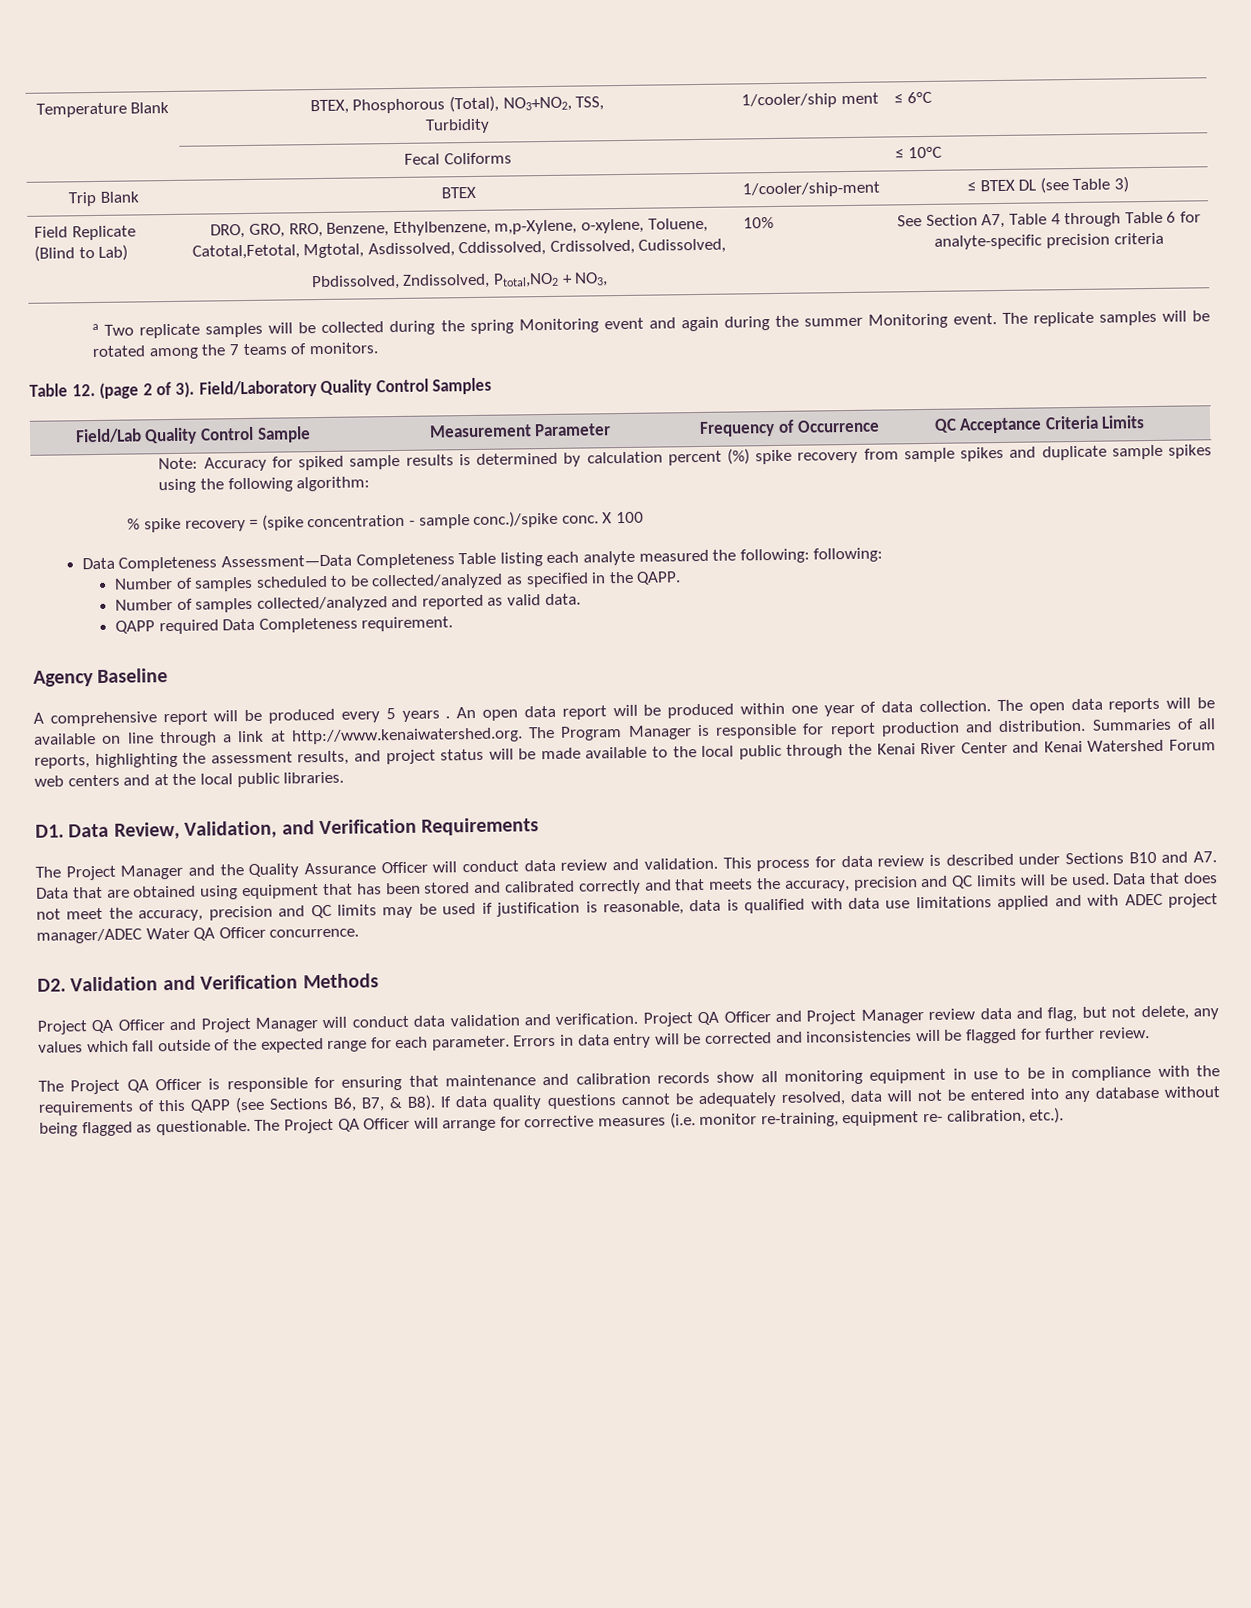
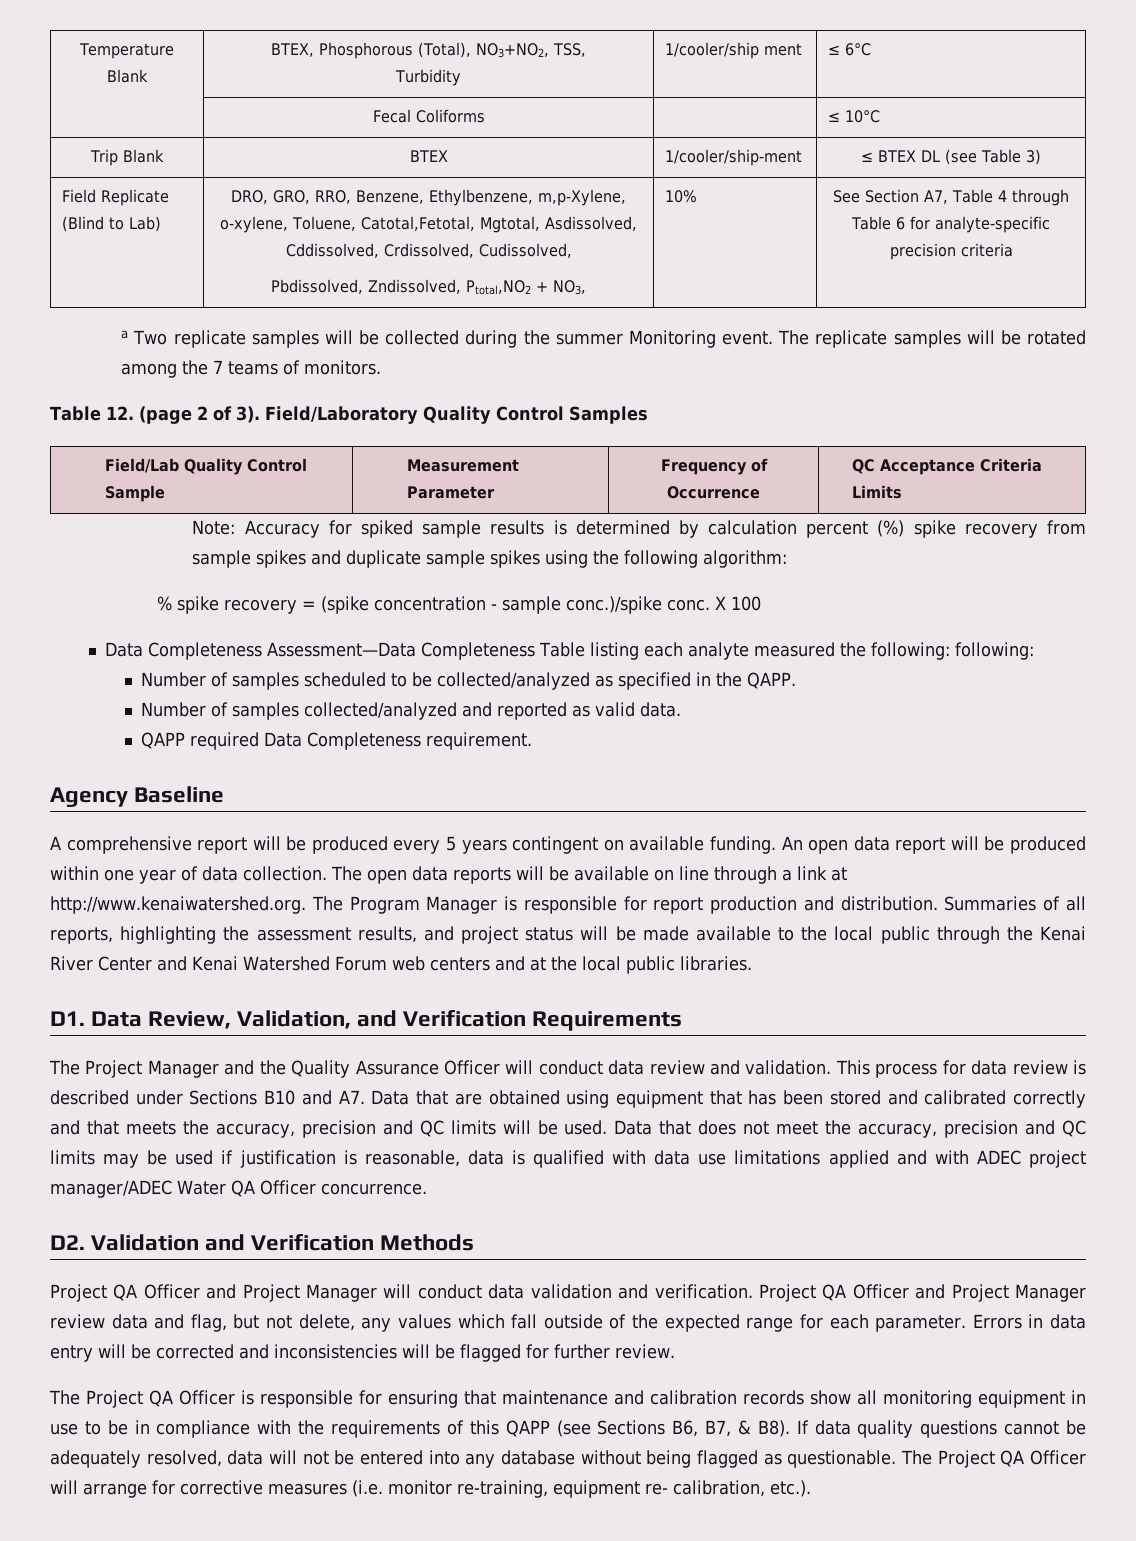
[469,315,799,335] spring Monitoring event and again during the -> (550, 337) none
[445,716,451,719] . -> [512,836,776,854] contingent on available funding.

